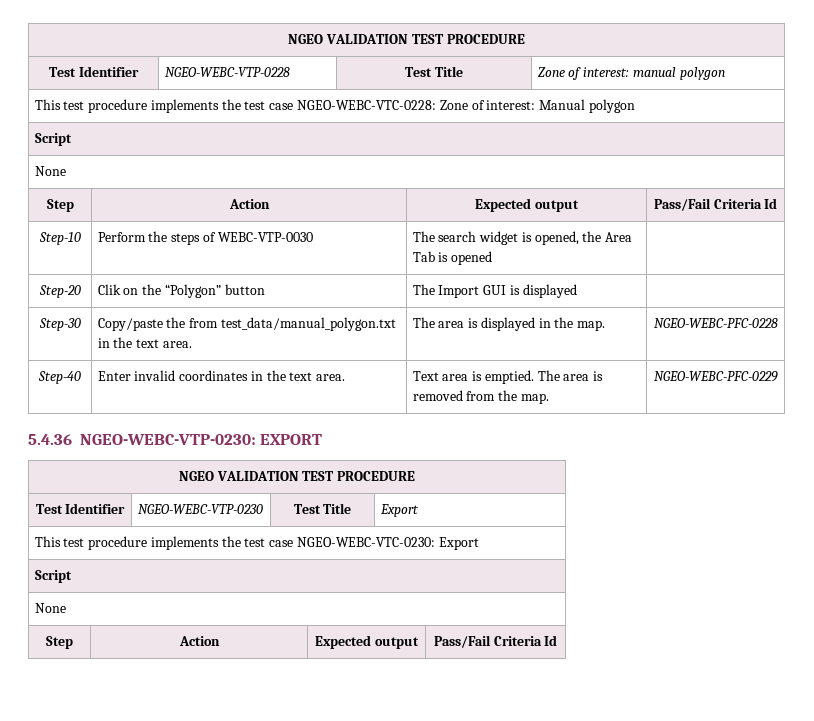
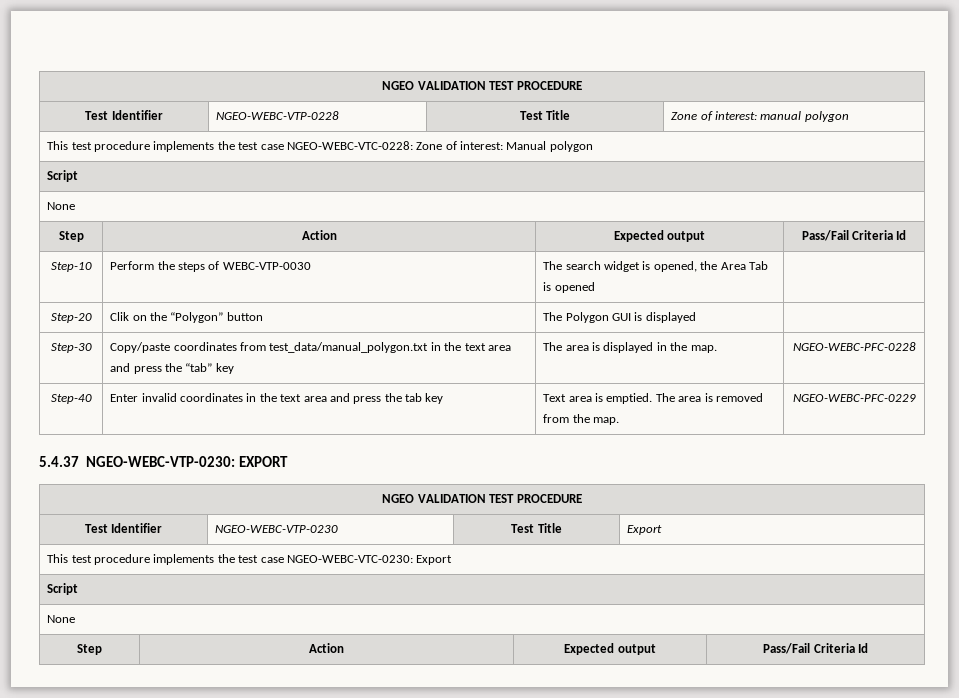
[438,285,480,298] Import -> [565,312,609,323] Polygon
[166,317,186,328] the -> [173,342,237,351] coordinates
[162,341,192,348] area. -> [487,345,511,351] [110,363,234,374] area and press the “tab” key
[316,374,346,381] area. -> [303,393,444,404] area and press the tab key
[28,434,72,445] 5.4.36 -> [39,456,79,467] 5.4.37

